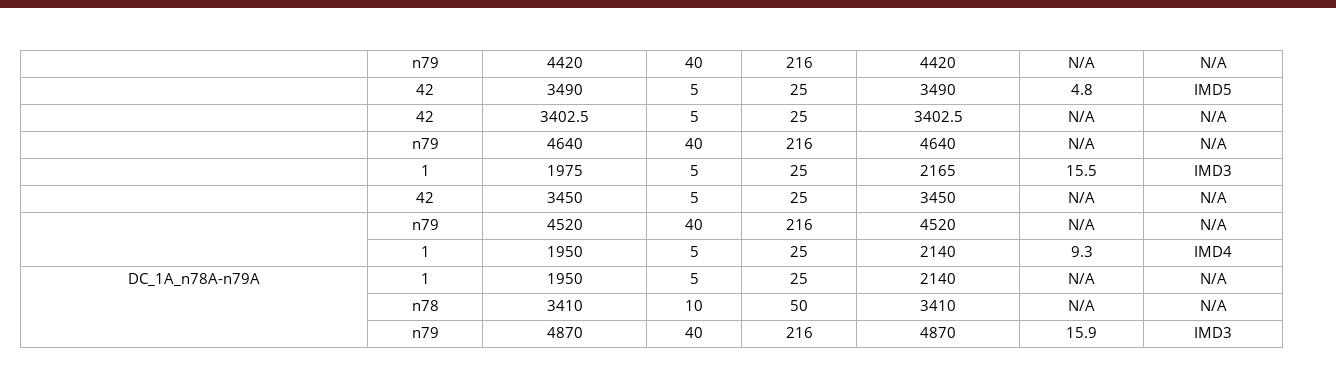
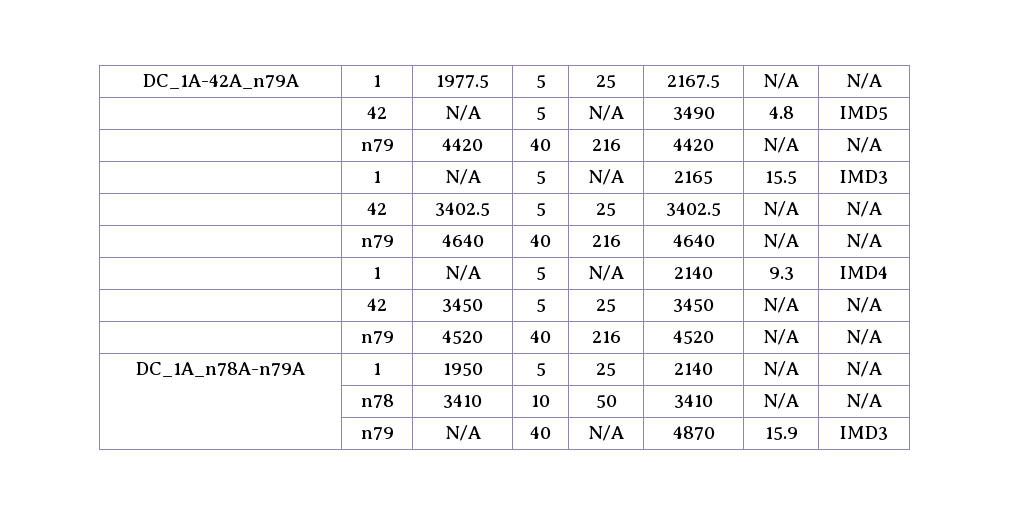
(411, 62) none -> [142,74,299,89] [373,75,381,87] [436,75,489,88] [535,75,546,88] [596,75,616,88] [667,75,720,88] [763,73,799,89] [846,73,882,89] [367,106,387,119] [444,105,481,121] [535,107,546,120] [588,105,624,121] [672,106,715,120] [768,106,794,119] [840,106,888,120] DC_1A-42A_n79A | 1 | 1977.5 | 5 | 25 | 2167.5 | N/A | N/A // | 42 | N/A | 5 | N/A | 3490 | 4.8 | IMD5 //
[416,84,434,95] [546,84,583,95] [689,84,699,95] [790,84,808,95] [920,84,956,95] [1070,84,1093,95] [1194,84,1232,95] 42 | 3490 | 5 | 25 | 3490 | 4.8 | IMD5 -> [373,171,381,183] [444,169,481,185] [535,171,546,184] [588,169,624,185] [674,171,713,184] [765,171,797,184] [840,170,888,184] 1 | N/A | 5 | N/A | 2165 | 15.5 | IMD3
[546,165,583,176] [689,165,699,176] [790,165,808,176] [920,165,956,176] [1066,165,1097,176] [1194,165,1232,176] 1975 | 5 | 25 | 2165 | 15.5 | IMD3 -> [444,265,481,281] [535,267,546,280] [588,265,624,281] [674,266,713,279] [768,267,794,280] [840,266,888,279] N/A | 5 | N/A | 2140 | 9.3 | IMD4
[420,246,430,257] [546,246,583,257] [689,246,699,257] [790,246,808,257] [920,246,956,257] [1070,246,1093,257] [1194,246,1232,257] // | 1 | 1950 | 5 | 25 | 2140 | 9.3 | IMD4 -> (882, 337) none
[546,327,583,338] [685,327,703,338] [785,327,813,338] 4870 | 40 | 216 -> [444,425,481,441] [530,426,551,439] [588,425,624,441] N/A | 40 | N/A

